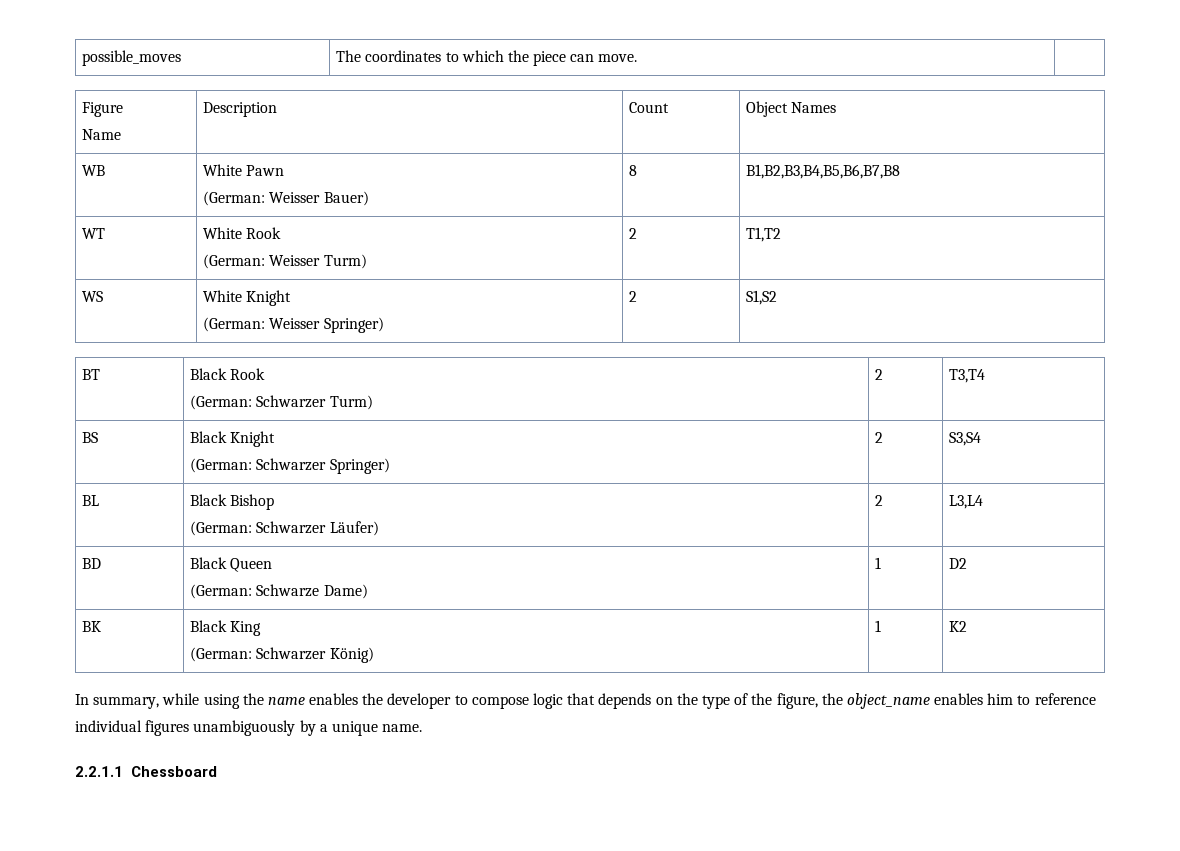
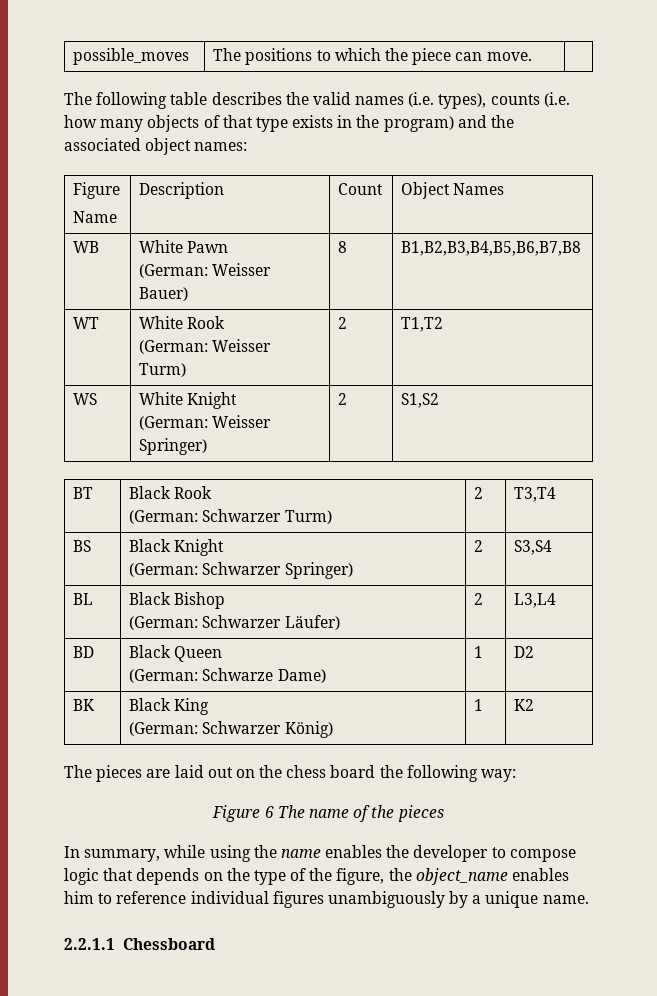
[365,50,442,62] coordinates -> [245,48,313,65] positions
(638, 58) none -> [64,92,570,109] [64,115,515,132] [64,138,248,155] // The following table describes the valid names (i.e. types), counts (i.e. how many objects of that type exists in the program) and the associated object names:
(968, 626) none -> [64,765,517,782] [212,805,444,822] // The pieces are laid out on the chess board the following way: // Figure 6 The name of the pieces

